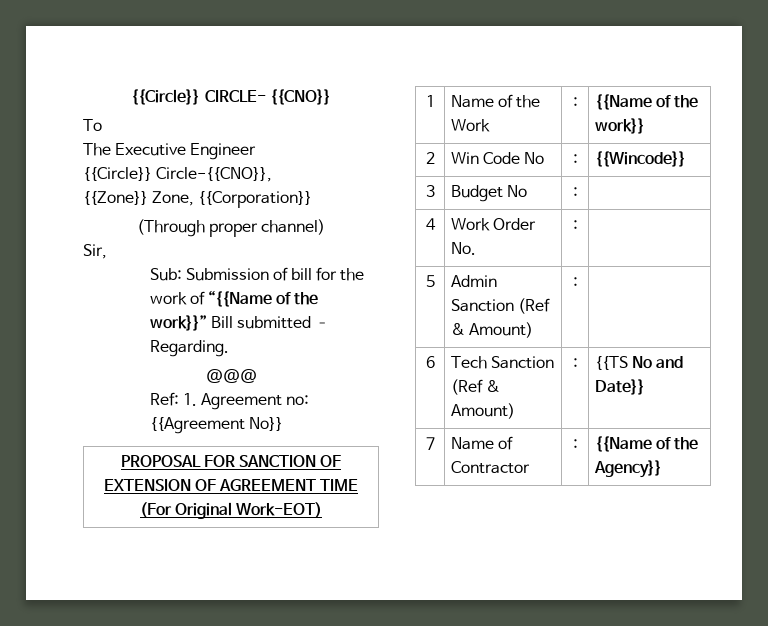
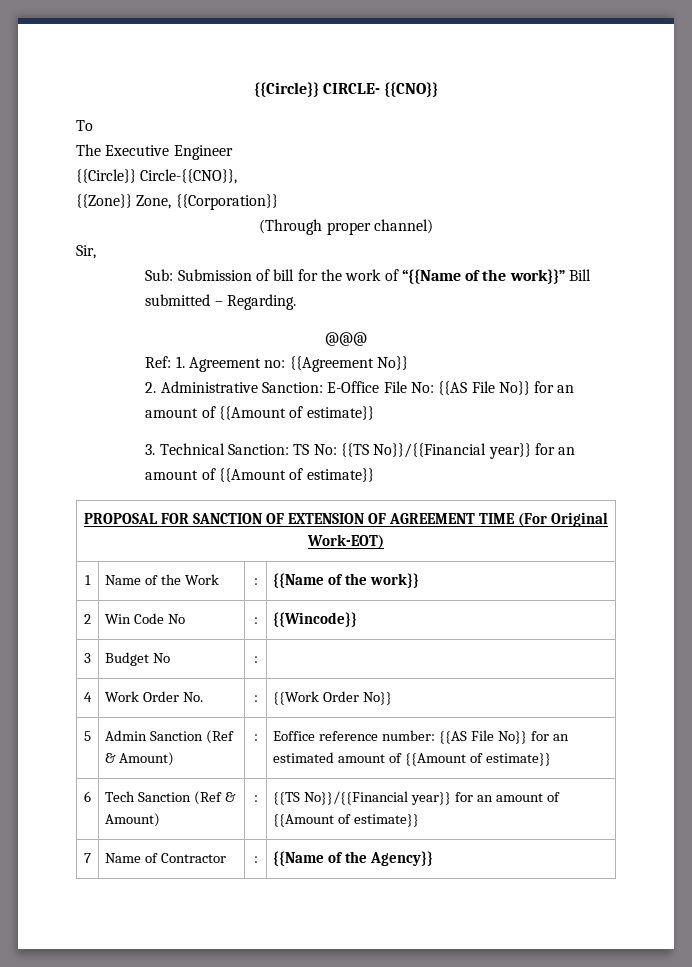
(283, 424) none -> [145,381,575,395] [145,406,374,420] [145,443,576,459] [145,468,374,482] // 2. Administrative Sanction: E-Office File No: {{AS File No}} for an amount of {{Amount of estimate}} // 3. Technical Sanction: TS No: {{TS No}}/{{Financial year}} for an amount of {{Amount of estimate}}
(578, 225) none -> [273,691,393,705] {{Work Order No}}
(578, 282) none -> [273,730,569,744] [273,752,551,766] Eoffice reference number: {{AS File No}} for an estimated amount of {{Amount of estimate}}
[631,356,683,369] [594,379,645,395] No and Date}} -> [304,791,560,805] [273,814,420,827] No}}/{{Financial year}} for an amount of {{Amount of estimate}}

